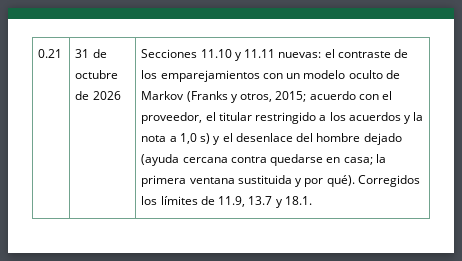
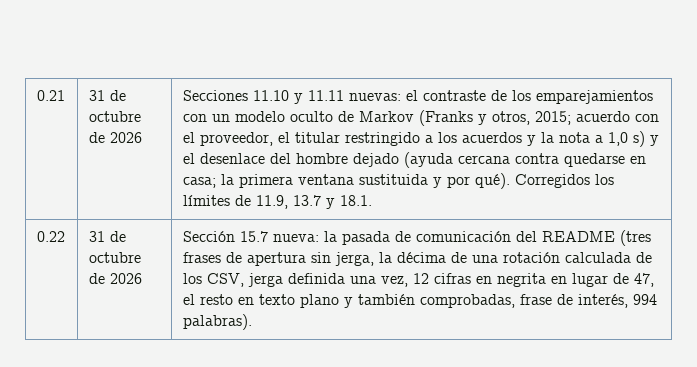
(312, 200) none -> [36,231,65,242] [88,231,126,242] [88,252,141,263] [88,273,142,284] [182,230,651,246] [182,252,652,266] [182,273,654,287] [182,294,657,308] [182,314,252,330] // 0.22 | 31 de octubre de 2026 | Sección 15.7 nueva: la pasada de comunicación del README (tres frases de apertura sin jerga, la décima de una rotación calculada de los CSV, jerga definida una vez, 12 cifras en negrita en lugar de 47, el resto en texto plano y también comprobadas, frase de interés, 994 palabras).

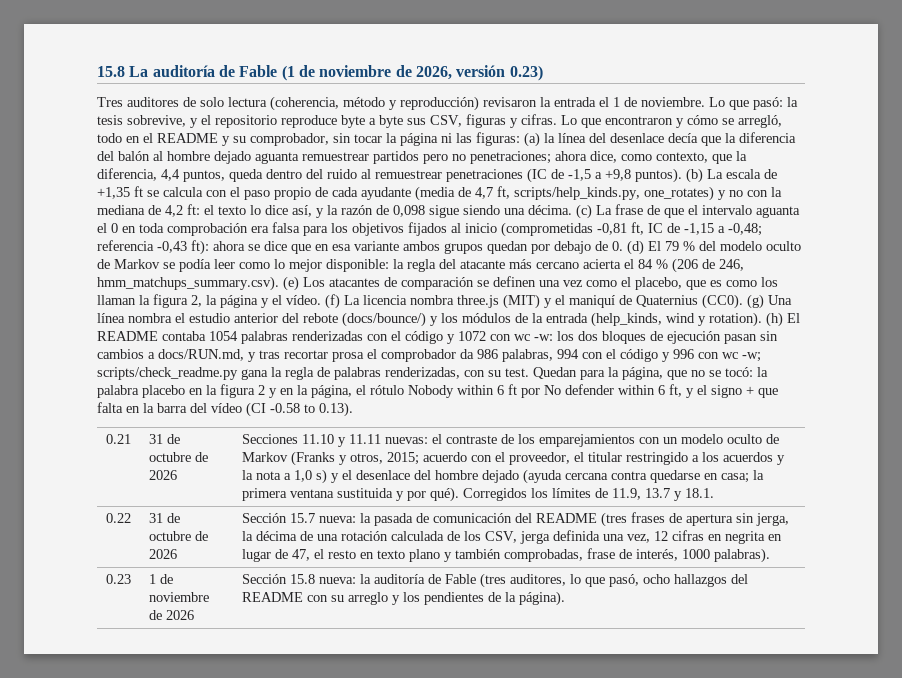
(36, 95) none -> [97,65,543,81] [97,96,798,111] [97,114,782,128] [97,132,796,147] [97,151,747,164] [97,168,777,183] [97,186,782,201] [97,204,800,219] [97,222,762,237] [97,240,801,255] [97,258,744,273] [97,276,778,291] [97,294,792,309] [97,312,800,327] [97,331,778,344] [97,349,761,362] [97,367,768,380] [97,384,778,398] [97,402,353,417] 15.8 La auditoría de Fable (1 de noviembre de 2026, versión 0.23) // Tres auditores de solo lectura (coherencia, método y reproducción) revisaron la entrada el 1 de noviembre. Lo que pasó: la tesis sobrevive, y el repositorio reproduce byte a byte sus CSV, figuras y cifras. Lo que encontraron y cómo se arregló, todo en el README y su comprobador, sin tocar la página ni las figuras: (a) la línea del desenlace decía que la diferencia del balón al hombre dejado aguanta remuestrear partidos pero no penetraciones; ahora dice, como contexto, que la diferencia, 4,4 puntos, queda dentro del ruido al remuestrear penetraciones (IC de -1,5 a +9,8 puntos). (b) La escala de +1,35 ft se calcula con el paso propio de cada ayudante (media de 4,7 ft, scripts/help_kinds.py, one_rotates) y no con la mediana de 4,2 ft: el texto lo dice así, y la razón de 0,098 sigue siendo una décima. (c) La frase de que el intervalo aguanta el 0 en toda comprobación era falsa para los objetivos fijados al inicio (comprometidas -0,81 ft, IC de -1,15 a -0,48; referencia -0,43 ft): ahora se dice que en esa variante ambos grupos quedan por debajo de 0. (d) El 79 % del modelo oculto de Markov se podía leer como lo mejor disponible: la regla del atacante más cercano acierta el 84 % (206 de 246, hmm_matchups_summary.csv). (e) Los atacantes de comparación se definen una vez como el placebo, que es como los llaman la figura 2, la página y el vídeo. (f) La licencia nombra three.js (MIT) y el maniquí de Quaternius (CC0). (g) Una línea nombra el estudio anterior del rebote (docs/bounce/) y los módulos de la entrada (help_kinds, wind y rotation). (h) El README contaba 1054 palabras renderizadas con el código y 1072 con wc -w: los dos bloques de ejecución pasan sin cambios a docs/RUN.md, y tras recortar prosa el comprobador da 986 palabras, 994 con el código y 996 con wc -w; scripts/check_readme.py gana la regla de palabras renderizadas, con su test. Quedan para la página, que no se tocó: la palabra placebo en la figura 2 y en la página, el rótulo Nobody within 6 ft por No defender within 6 ft, y el signo + que falta en la barra del vídeo (CI -0.58 to 0.13). //
[632,294,657,305] 994 -> [681,549,710,559] 1000
(252, 322) none -> [105,574,131,584] [148,574,173,584] [148,592,209,602] [148,610,194,620] [241,573,748,588] [241,591,565,606] // 0.23 | 1 de noviembre de 2026 | Sección 15.8 nueva: la auditoría de Fable (tres auditores, lo que pasó, ocho hallazgos del README con su arreglo y los pendientes de la página).

